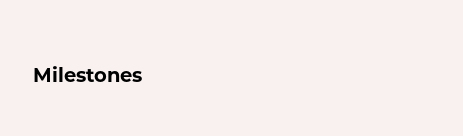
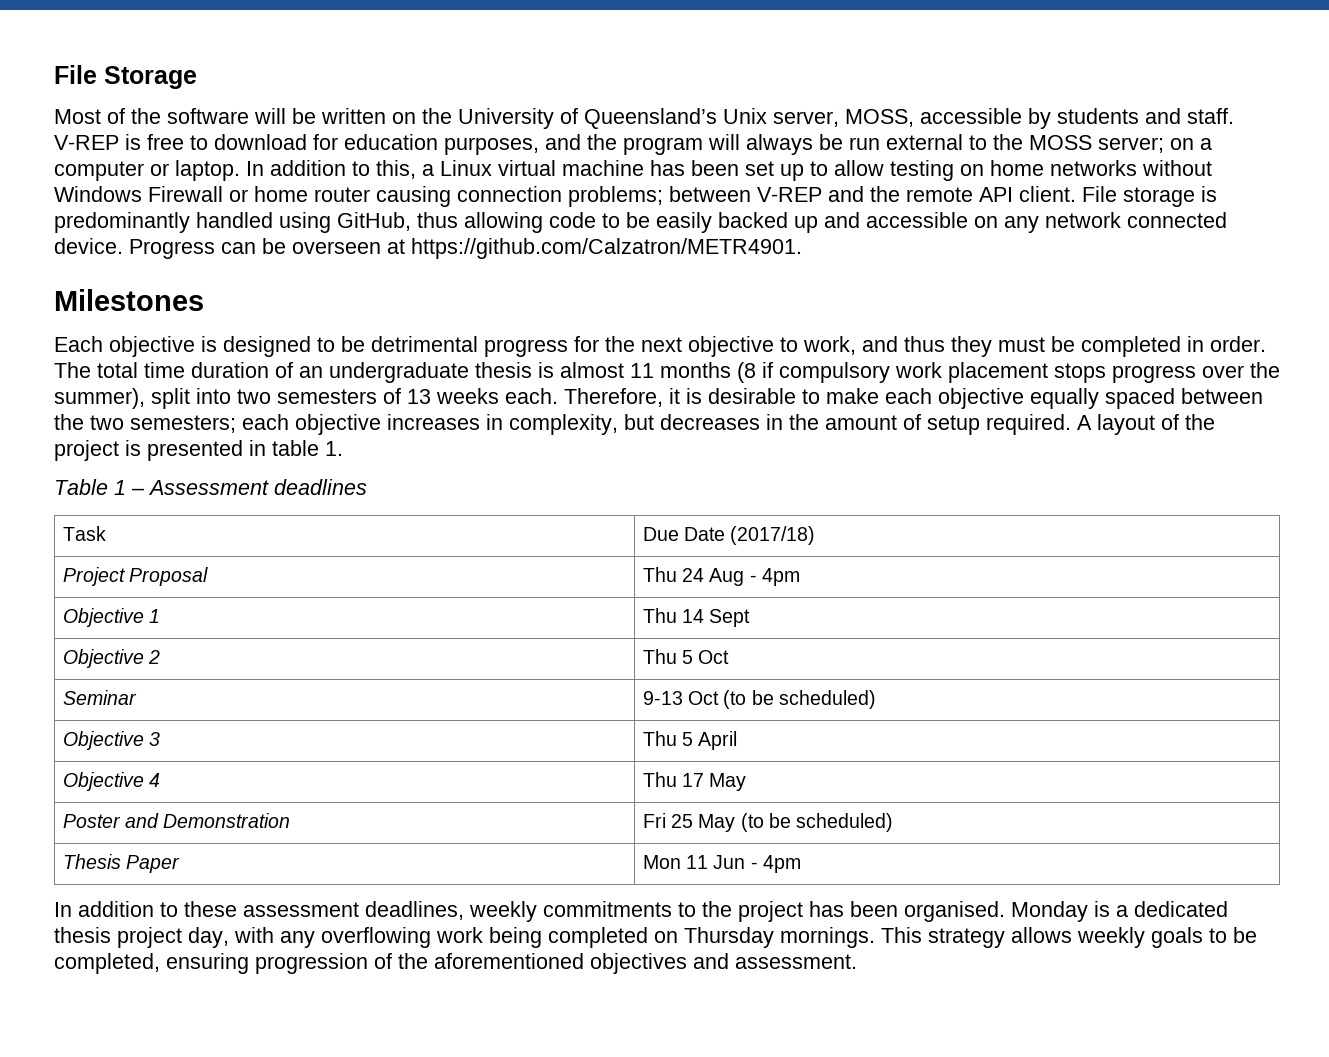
[33,66,142,82] Milestones -> [54,65,197,89] [54,108,1234,129] [54,134,1212,155] [54,160,1212,181] [54,186,1217,207] [54,212,1227,233] [54,238,802,259] [54,289,204,311] [54,336,1266,357] [54,362,1280,383] [54,388,1263,409] [54,414,1215,435] [54,440,343,461] [54,479,367,495] [62,526,106,541] [642,526,816,545] [62,567,209,586] [642,567,800,586] [62,608,161,627] [642,608,751,627] [62,649,161,668] [642,649,730,664] [62,690,137,705] [642,690,876,709] [62,731,161,750] [642,731,738,750] [62,772,161,791] [642,772,747,791] [62,813,291,828] [642,813,894,832] [62,854,181,873] [642,855,801,873] [54,901,1228,922] [54,927,1257,948] [54,953,857,974] File Storage // Most of the software will be written on the University of Queensland’s Unix server, MOSS, accessible by students and staff. V-REP is free to download for education purposes, and the program will always be run external to the MOSS server; on a computer or laptop. In addition to this, a Linux virtual machine has been set up to allow testing on home networks without Windows Firewall or home router causing connection problems; between V-REP and the remote API client. File storage is predominantly handled using GitHub, thus allowing code to be easily backed up and accessible on any network connected device. Progress can be overseen at https://github.com/Calzatron/METR4901. // Milestones // Each objective is designed to be detrimental progress for the next objective to work, and thus they must be completed in order. The total time duration of an undergraduate thesis is almost 11 months (8 if compulsory work placement stops progress over the summer), split into two semesters of 13 weeks each. Therefore, it is desirable to make each objective equally spaced between the two semesters; each objective increases in complexity, but decreases in the amount of setup required. A layout of the project is presented in table 1. // Table 1 – Assessment deadlines // Task | Due Date (2017/18) // Project Proposal | Thu 24 Aug - 4pm // Objective 1 | Thu 14 Sept // Objective 2 | Thu 5 Oct // Seminar | 9-13 Oct (to be scheduled) // Objective 3 | Thu 5 April // Objective 4 | Thu 17 May // Poster and Demonstration | Fri 25 May (to be scheduled) // Thesis Paper | Mon 11 Jun - 4pm // In addition to these assessment deadlines, weekly commitments to the project has been organised. Monday is a dedicated thesis project day, with any overflowing work being completed on Thursday mornings. This strategy allows weekly goals to be completed, ensuring progression of the aforementioned objectives and assessment.

